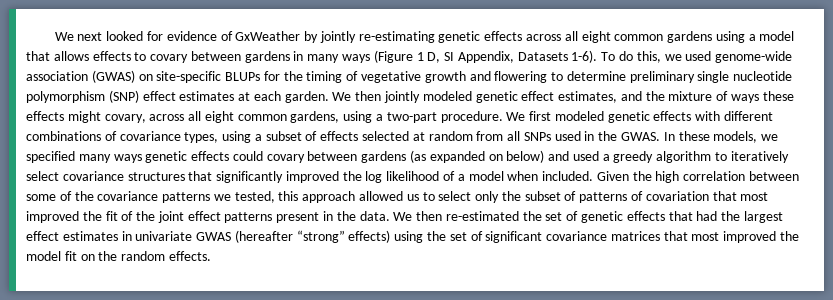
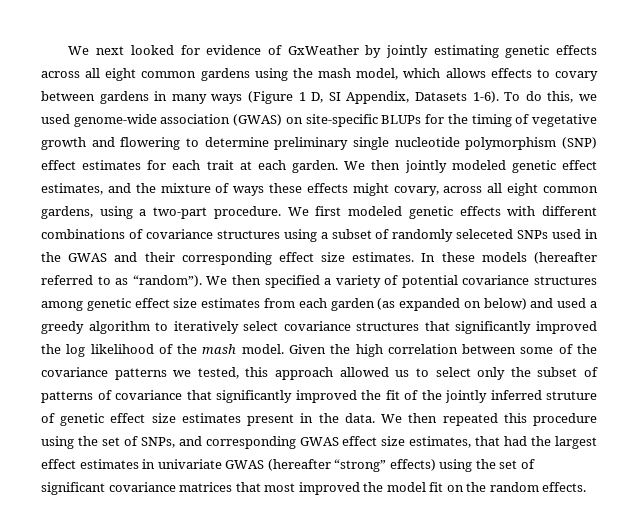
[358,31,435,43] re-estimating -> [433,45,499,58] estimating
[748,31,795,41] [26,51,50,61] a model that -> [292,68,441,80] the mash model, which
(235, 96) none -> [147,160,234,170] for each trait
[184,132,219,143] types, -> [216,230,280,239] structures
[320,131,779,143] [26,151,407,163] effects selected at random from all SNPs used in the GWAS. In these models, we specified many ways genetic effects could covary between gardens -> [392,229,599,242] [41,252,597,265] [41,275,597,288] [41,298,375,311] randomly seleceted SNPs used in the GWAS and their corresponding effect size estimates. In these models (hereafter referred to as “random”). We then specified a variety of potential covariance structures among genetic effect size estimates from each garden
[457,171,594,181] a model when included. -> [177,344,284,354] the mash model.
[645,191,769,201] covariation that most -> [115,390,292,403] covariance that significantly
[157,211,273,223] joint effect patterns -> [445,390,597,403] [41,413,241,426] jointly inferred struture of genetic effect size estimates
[445,211,665,223] re-estimated the set of genetic effects -> [442,413,597,426] [41,436,472,449] repeated this procedure using the set of SNPs, and corresponding GWAS effect size estimates,

